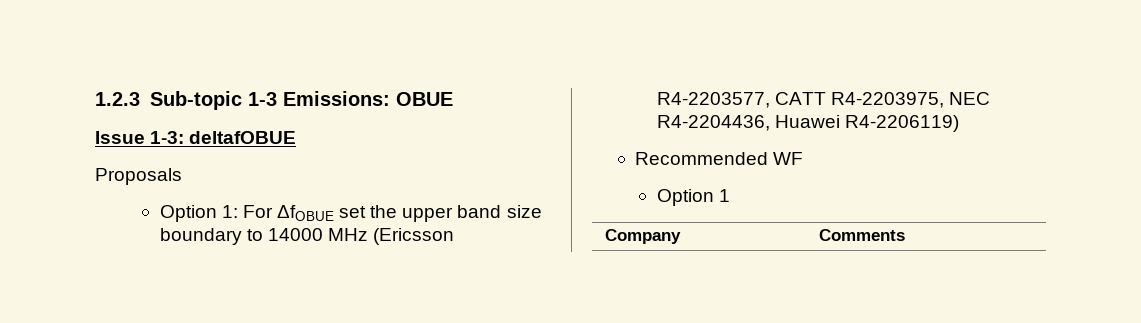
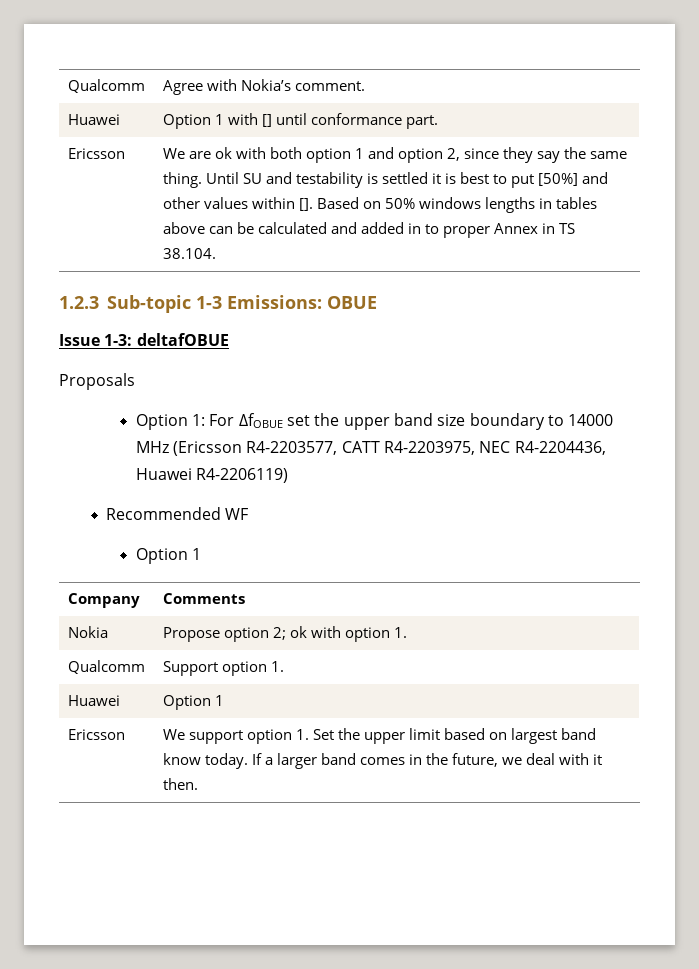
(95, 99) none -> [67,79,145,93] [162,79,365,95] [67,114,120,125] [162,113,438,129] [67,148,125,159] [162,147,627,163] [162,172,608,188] [162,197,597,213] [162,222,575,238] [162,248,216,259] Qualcomm | Agree with Nokia’s comment. // Huawei | Option 1 with [] until conformance part. // Ericsson | We are ok with both option 1 and option 2, since they say the same thing. Until SU and testability is settled it is best to put [50%] and other values within []. Based on 50% windows lengths in tables above can be calculated and added in to proper Annex in TS 38.104. //
(905, 235) none -> [67,626,108,638] [162,626,407,642] [67,660,145,674] [162,661,284,676] [67,695,120,706] [162,695,224,710] [67,729,125,740] [162,728,596,744] [162,753,602,769] [162,778,198,790] // Nokia | Propose option 2; ok with option 1. // Qualcomm | Support option 1. // Huawei | Option 1 // Ericsson | We support option 1. Set the upper limit based on largest band know today. If a larger band comes in the future, we deal with it then.

